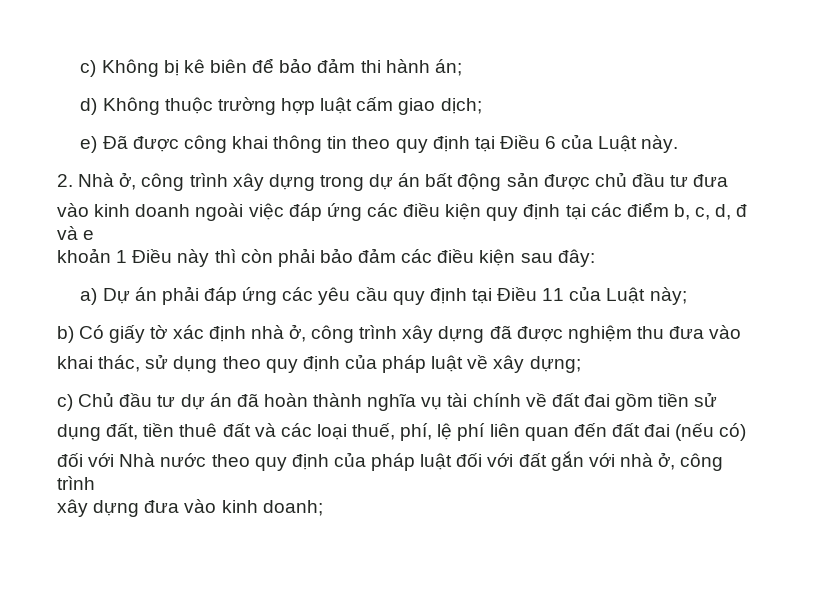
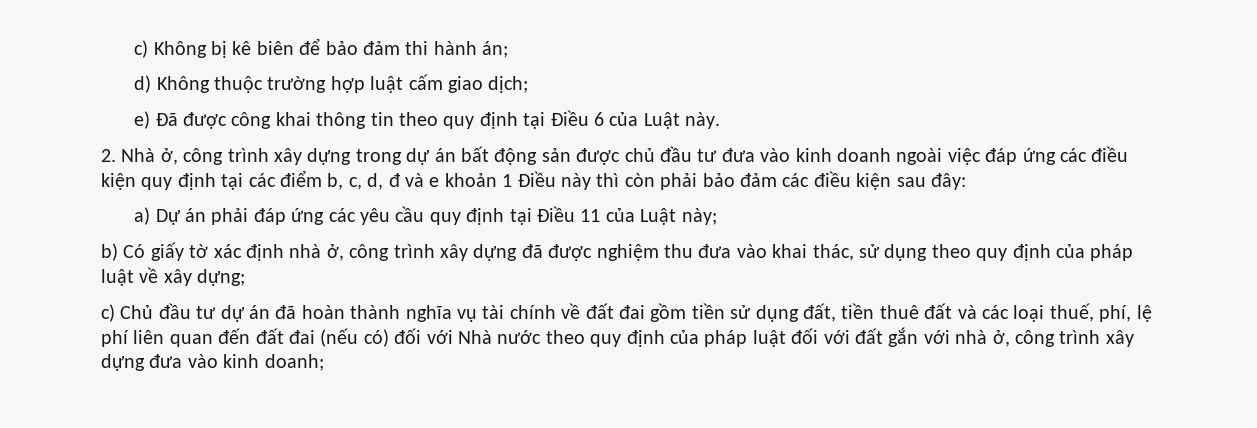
(729, 180) // -> (755, 155) none
(95, 235) // -> (440, 182) none
(742, 332) // -> (767, 251) none
(718, 399) // -> (752, 312) none
(747, 432) // -> (389, 338) none
(95, 483) // -> (1101, 337) none

